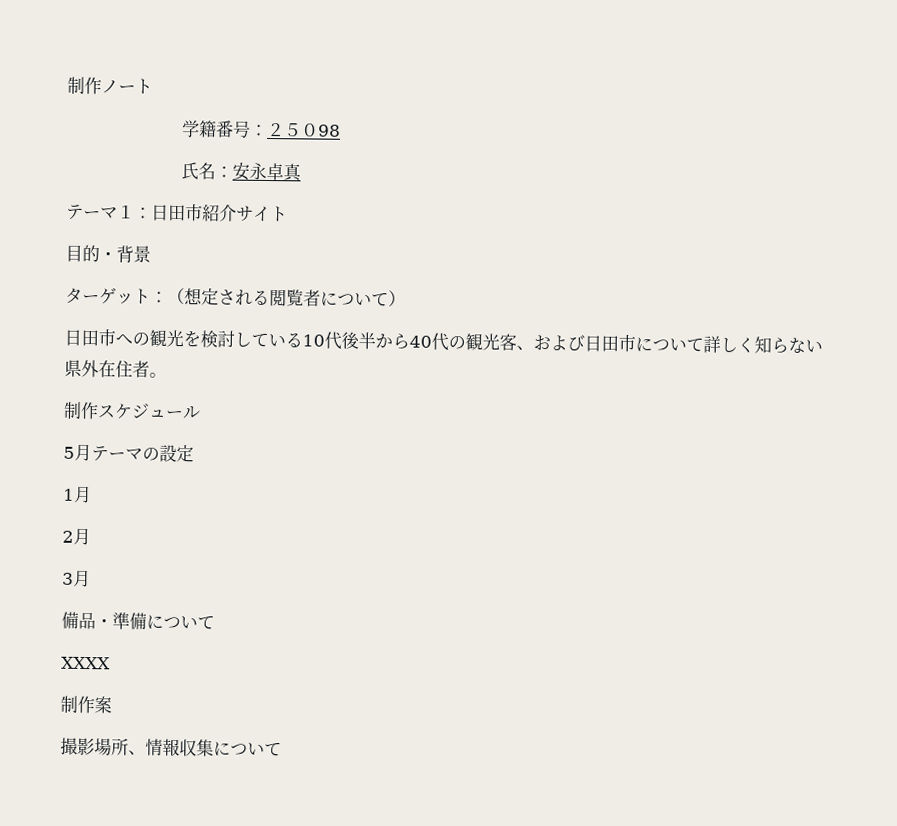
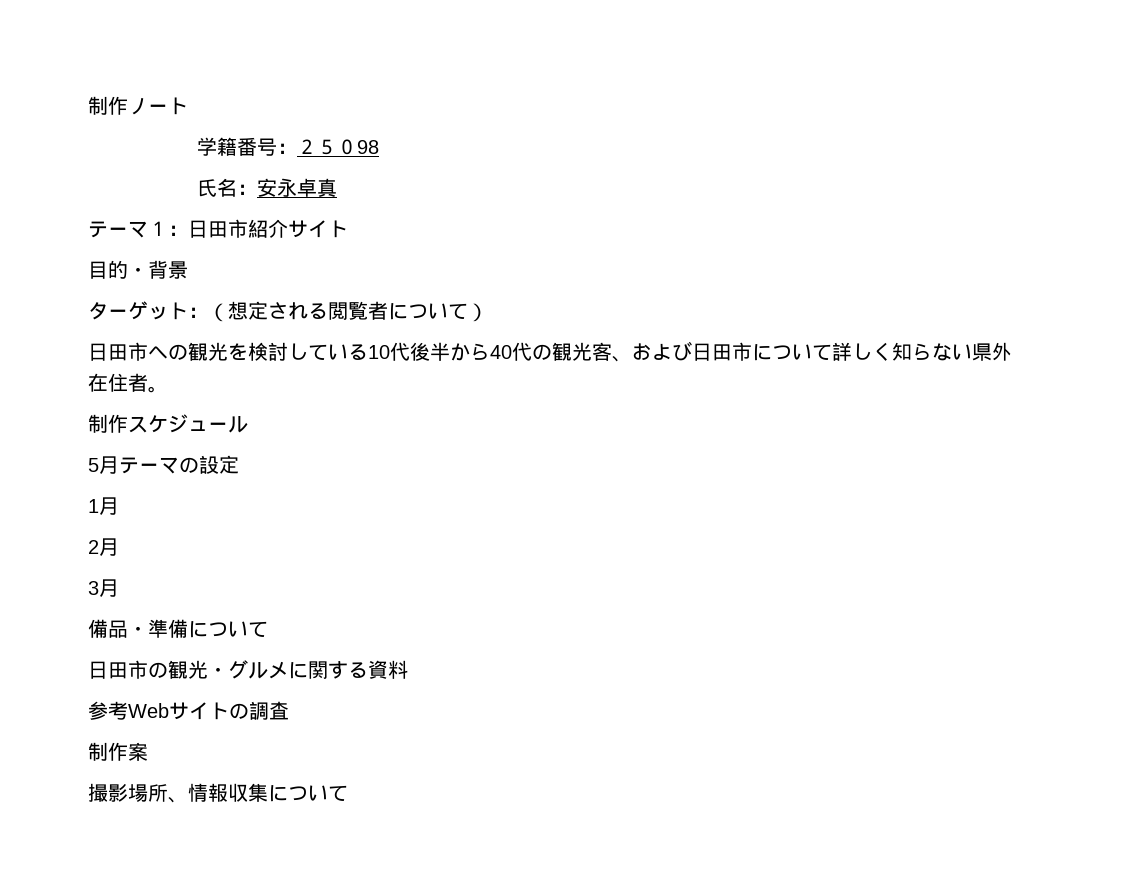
[61,656,111,670] XXXX -> [88,660,408,679] [88,701,289,720] 日田市の観光・グルメに関する資料 // 参考Webサイトの調査

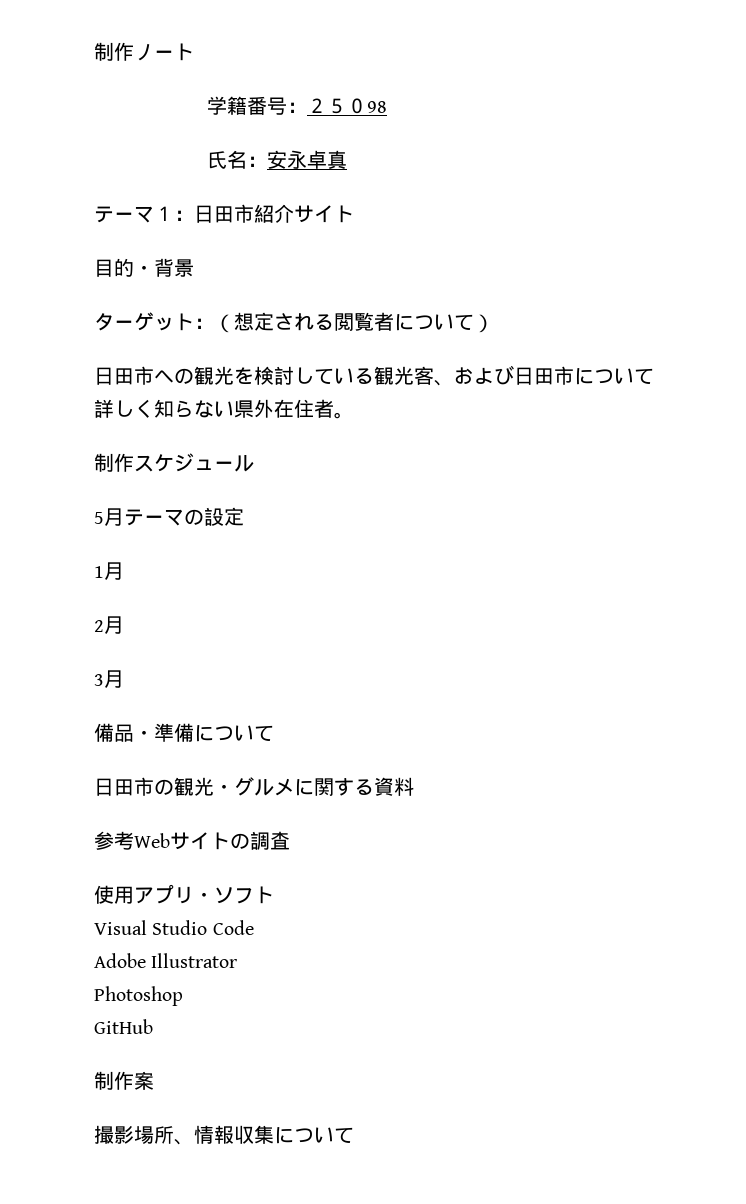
[368,342,552,361] 10代後半から40代の -> (374, 376) none
(289, 710) none -> [94,884,274,904] [94,920,254,935] [94,953,238,968] [94,986,183,1006] [94,1019,153,1034] // 使用アプリ・ソフト // Visual Studio Code // Adobe Illustrator // Photoshop // GitHub

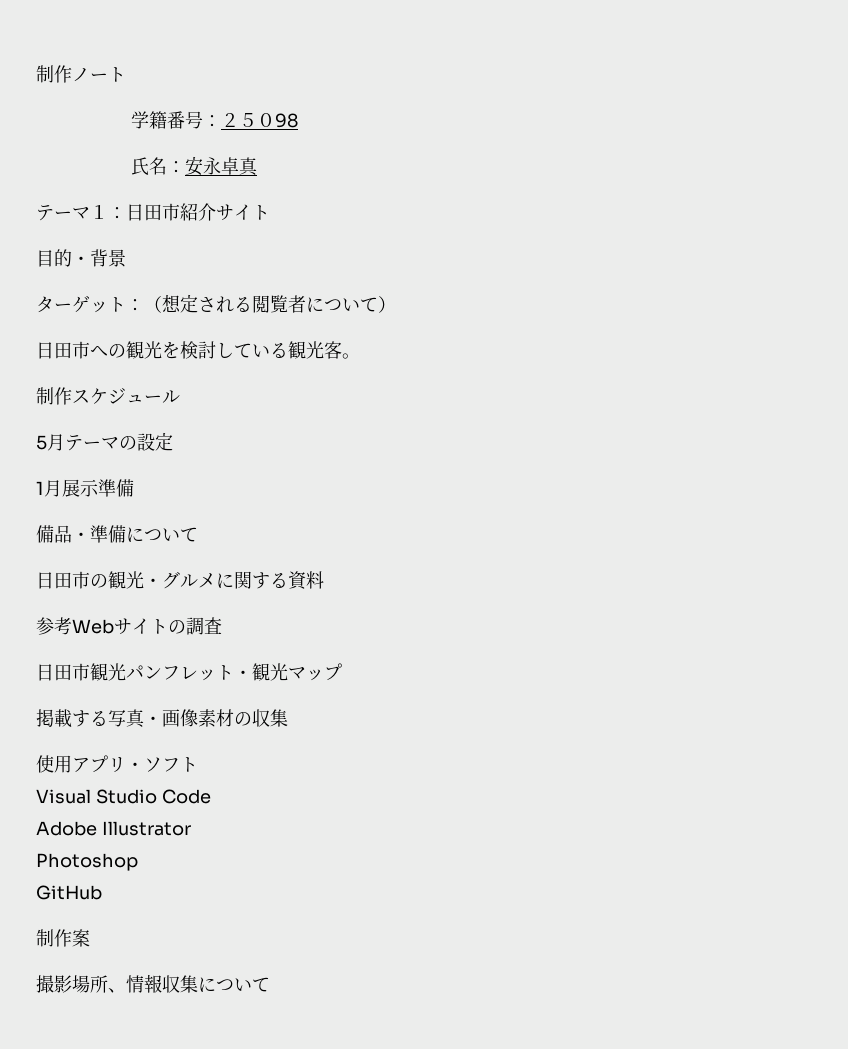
[434,365,654,386] [94,399,334,418] 、および日田市について詳しく知らない県外在住者 -> (342, 350) none
[94,616,124,634] [94,670,124,688] // 2月 // 3月 -> [62,479,134,497] 展示準備
(290, 840) none -> [36,663,342,681] [36,709,288,728] // 日田市観光パンフレット・観光マップ // 掲載する写真・画像素材の収集

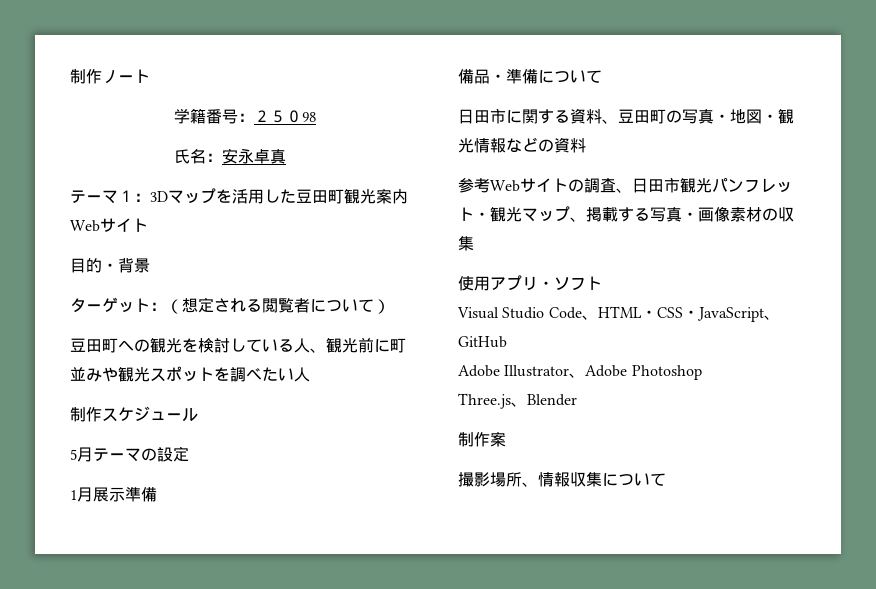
[126,203,216,221] 日田市紹介 -> [150,188,408,204] [70,220,100,232] 3Dマップを活用した豆田町観光案内Web
[36,341,90,359] 日田市 -> [70,338,118,353] 豆田町
[288,341,360,359] 観光客。 -> [294,337,406,353] [70,366,310,382] 人、観光前に町並みや観光スポットを調べたい人
[90,571,216,589] の観光・グルメ -> (506, 116) none
(324, 580) none -> [602,109,794,124] [458,137,586,153] 、豆田町の写真・地図・観光情報などの資料
(222, 625) // -> [616,188,632,193] 、
(342, 672) // -> [570,217,586,222] 、
(211, 796) none -> [581,306,780,322] [458,336,507,348] 、HTML・CSS・JavaScript、GitHub
(191, 828) // -> [569,365,628,378] 、Adobe
[36,885,102,900] GitHub -> [458,393,577,409] Three.js、Blender

